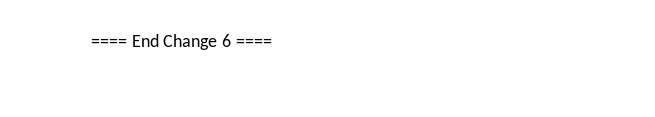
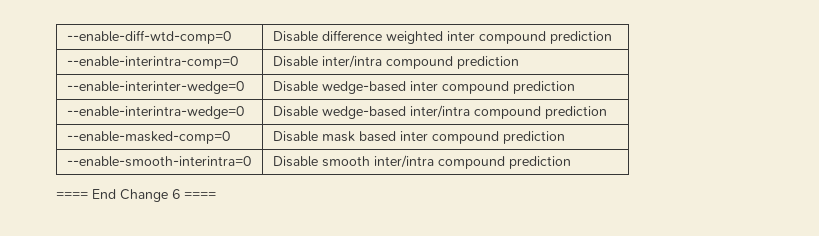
(91, 42) none -> [66,30,231,44] [272,30,612,44] [66,56,238,69] [272,55,519,69] [66,81,244,94] [272,81,575,94] [66,106,244,119] [272,105,607,119] [66,131,230,144] [272,131,565,144] [66,156,251,167] [272,155,571,169] --enable-diff-wtd-comp=0 | Disable difference weighted inter compound prediction // --enable-interintra-comp=0 | Disable inter/intra compound prediction // --enable-interinter-wedge=0 | Disable wedge-based inter compound prediction // --enable-interintra-wedge=0 | Disable wedge-based inter/intra compound prediction // --enable-masked-comp=0 | Disable mask based inter compound prediction // --enable-smooth-interintra=0 | Disable smooth inter/intra compound prediction //

